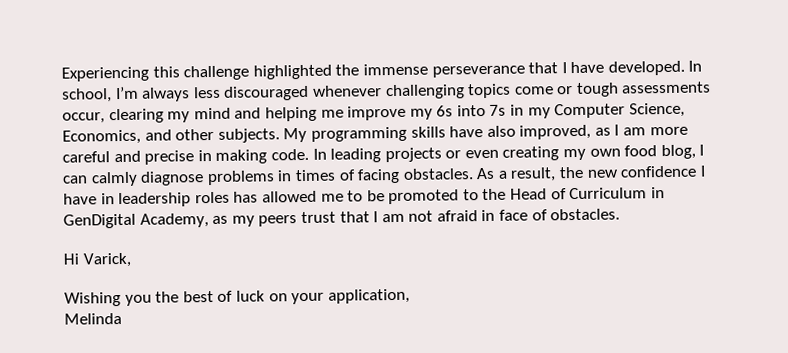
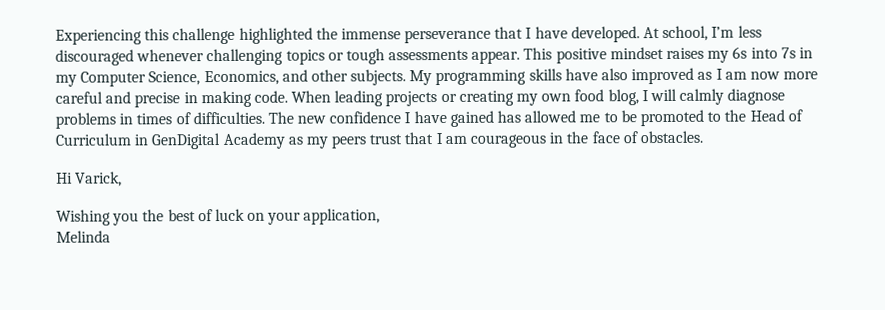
[688,60,703,72] In -> [643,27,661,39] At
[142,87,191,102] always -> (735, 32) none
[514,86,554,95] come -> (325, 57) none
[62,105,407,124] occur, clearing my mind and helping me improve -> [471,46,705,64] appear. This positive mindset raises
[519,124,592,140] improved, -> [631,67,695,85] improved
(647, 131) none -> [749,71,780,80] now
[312,148,327,160] In -> [291,90,332,103] When
[464,149,499,159] even -> (457, 98) none
[62,175,88,184] can -> [649,88,677,102] will
[357,166,585,184] facing obstacles. As a result, the -> [192,111,294,125] difficulties. The
[100,191,230,208] in leadership roles -> [449,110,494,127] gained
[139,213,209,228] Academy, -> [222,132,285,149] Academy
[408,209,496,222] not afraid in -> [470,131,589,148] courageous in the

